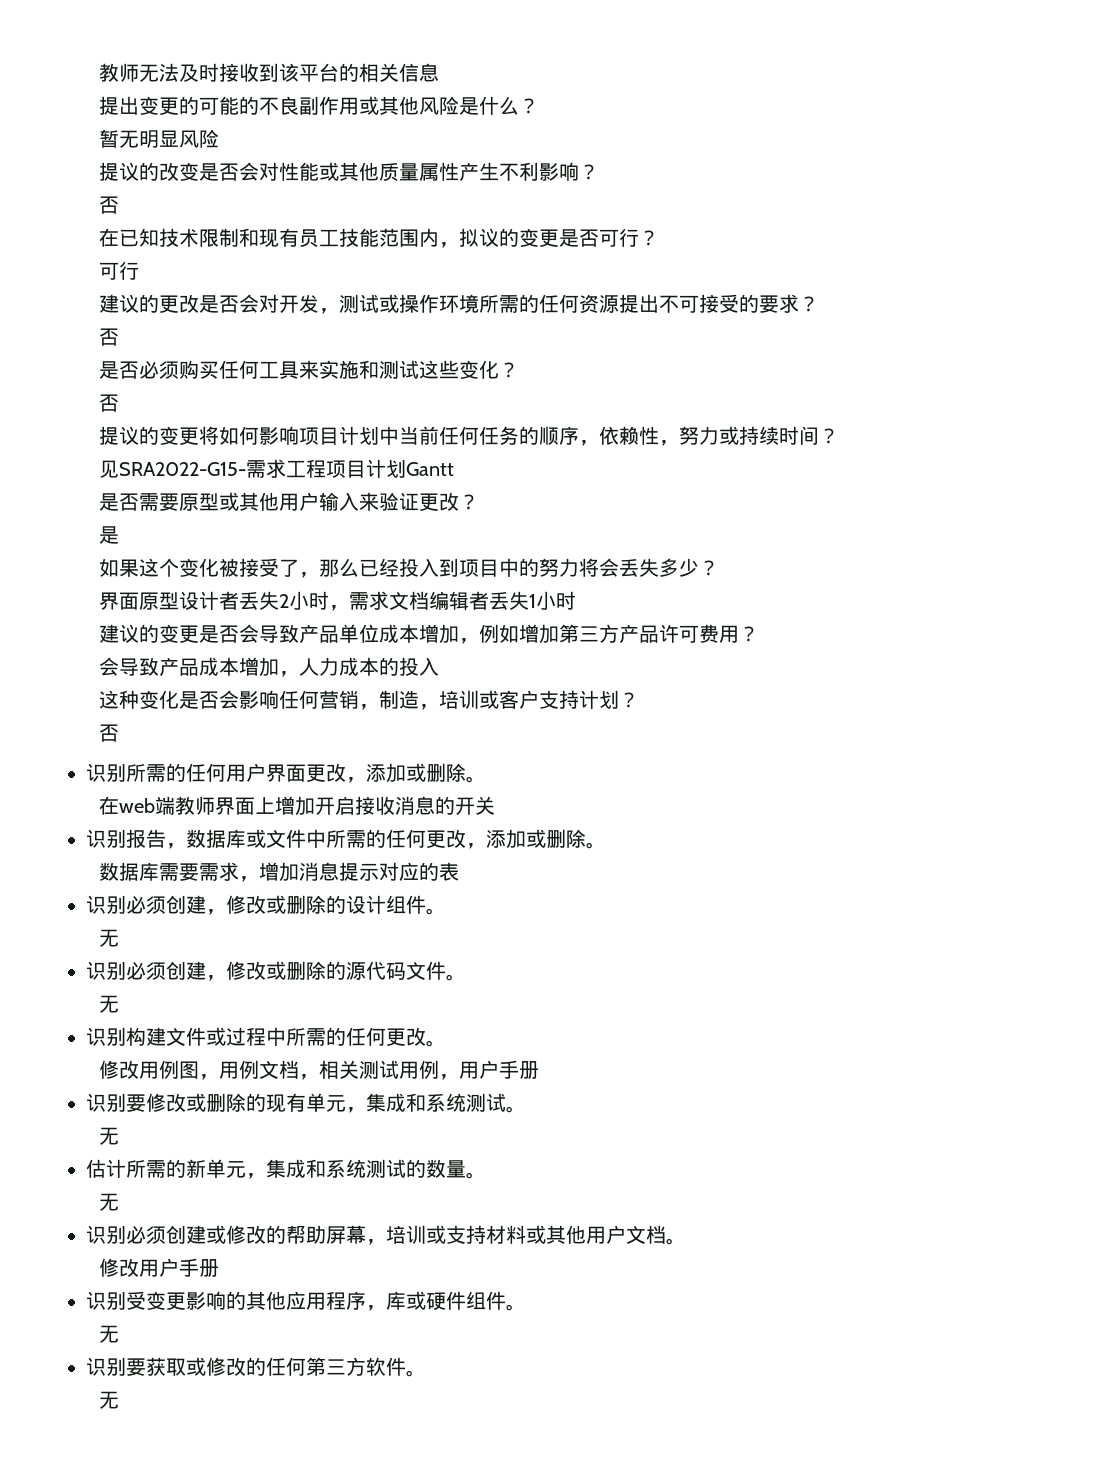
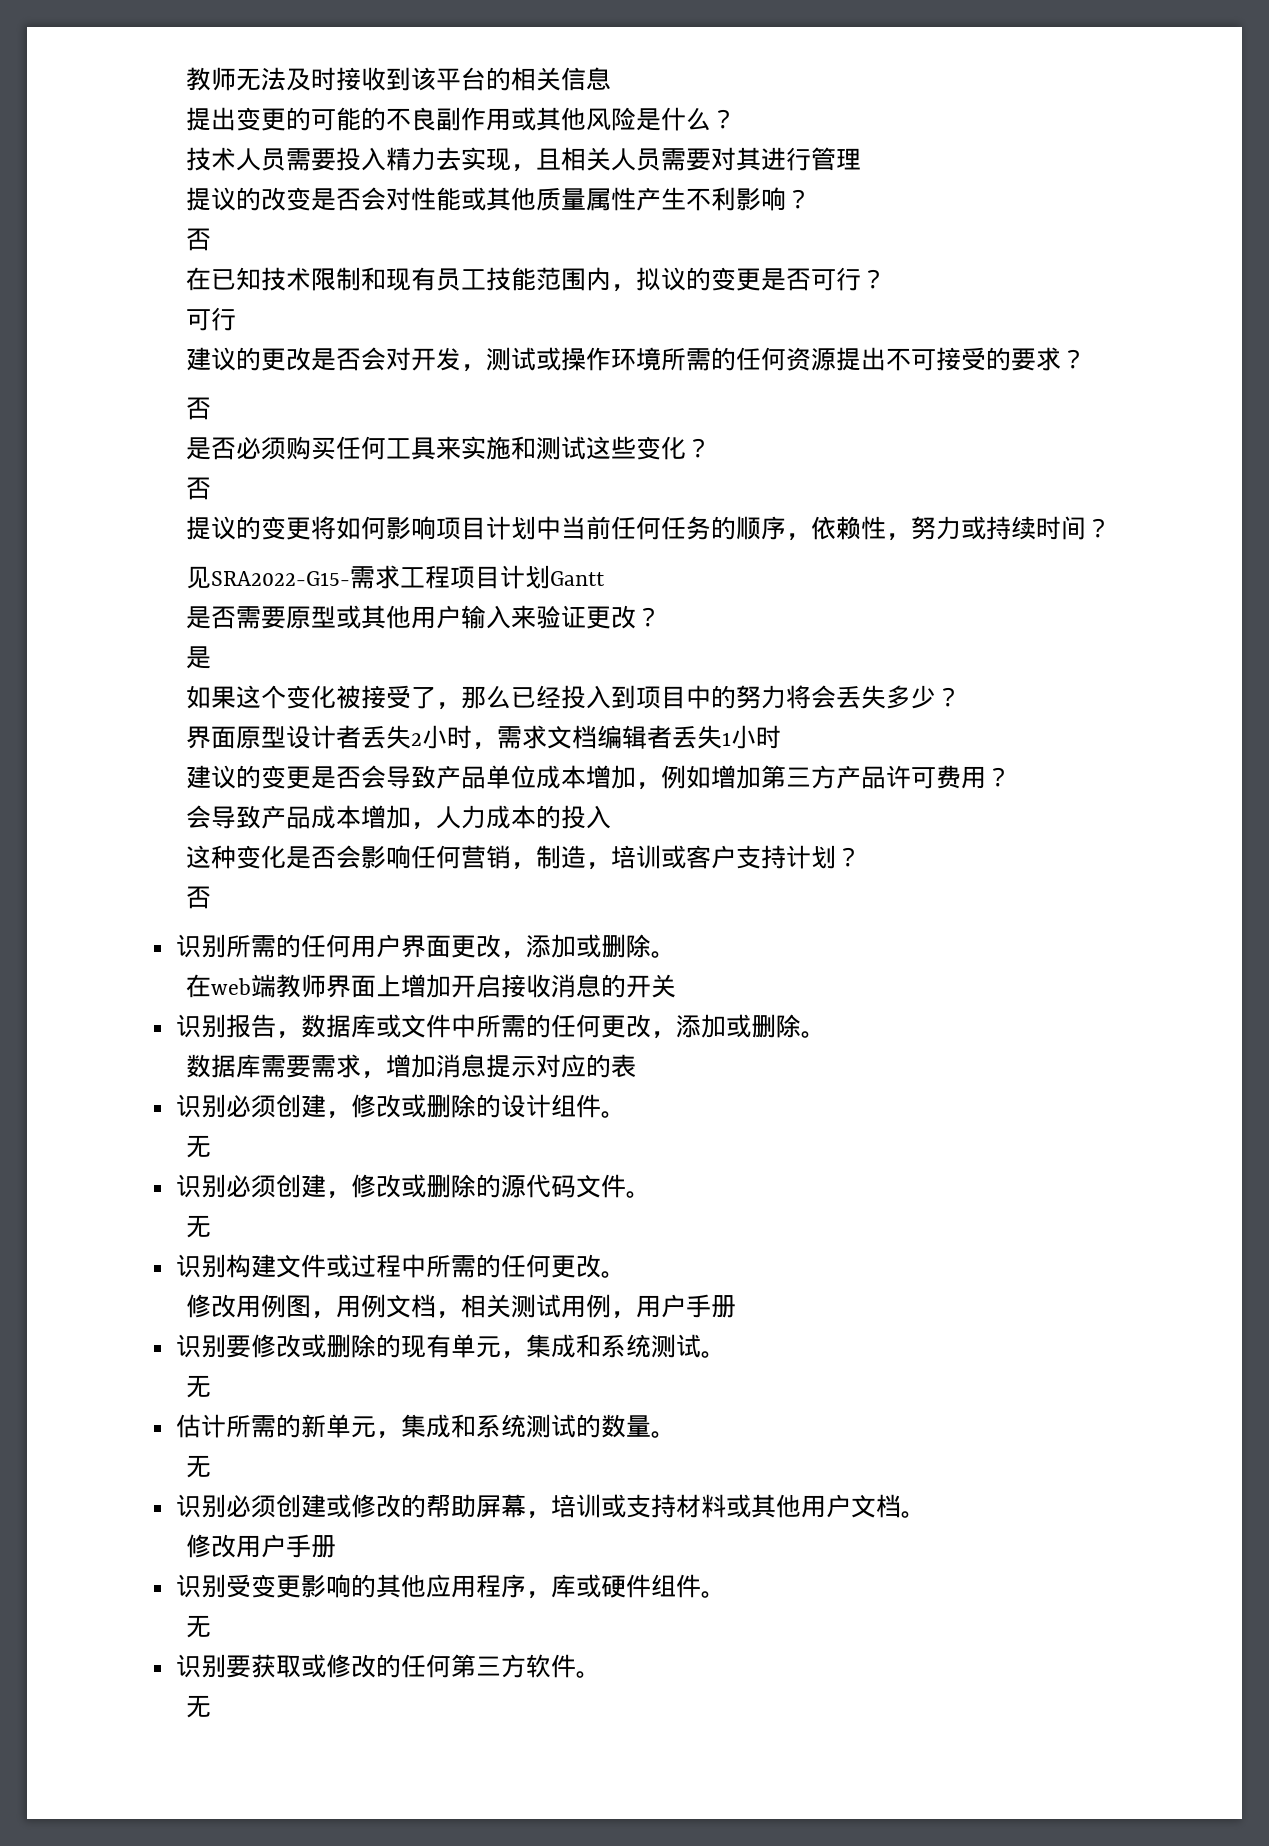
[98,129,219,148] 暂无明显风险 -> [186,147,862,172] 技术人员需要投入精力去实现，且相关人员需要对其进行管理

